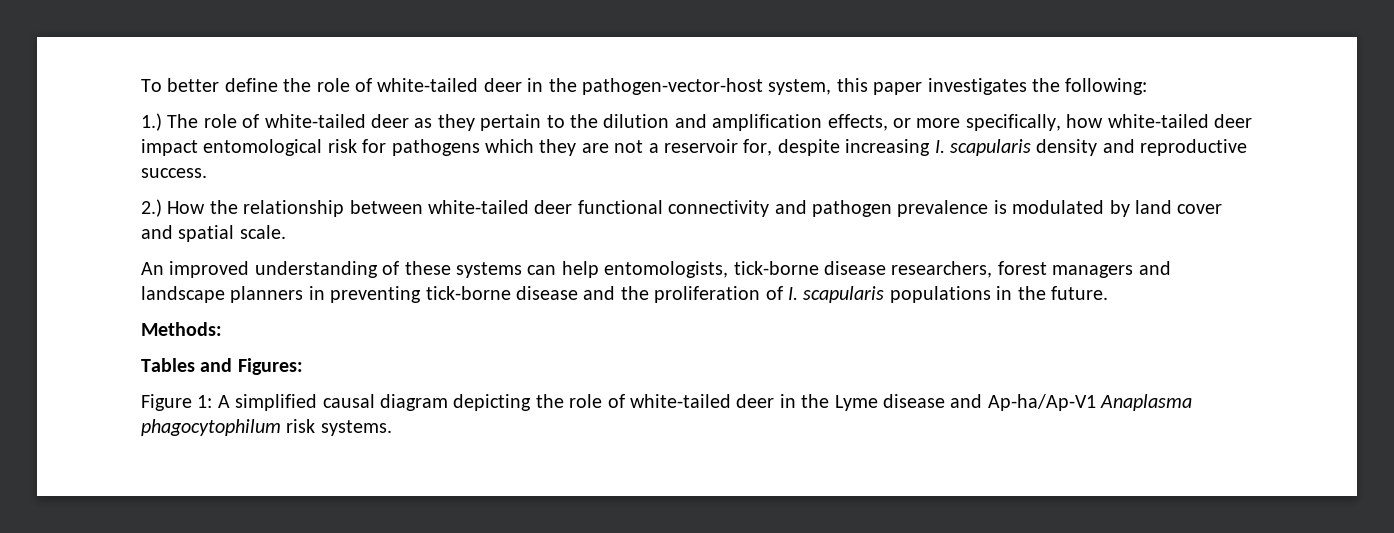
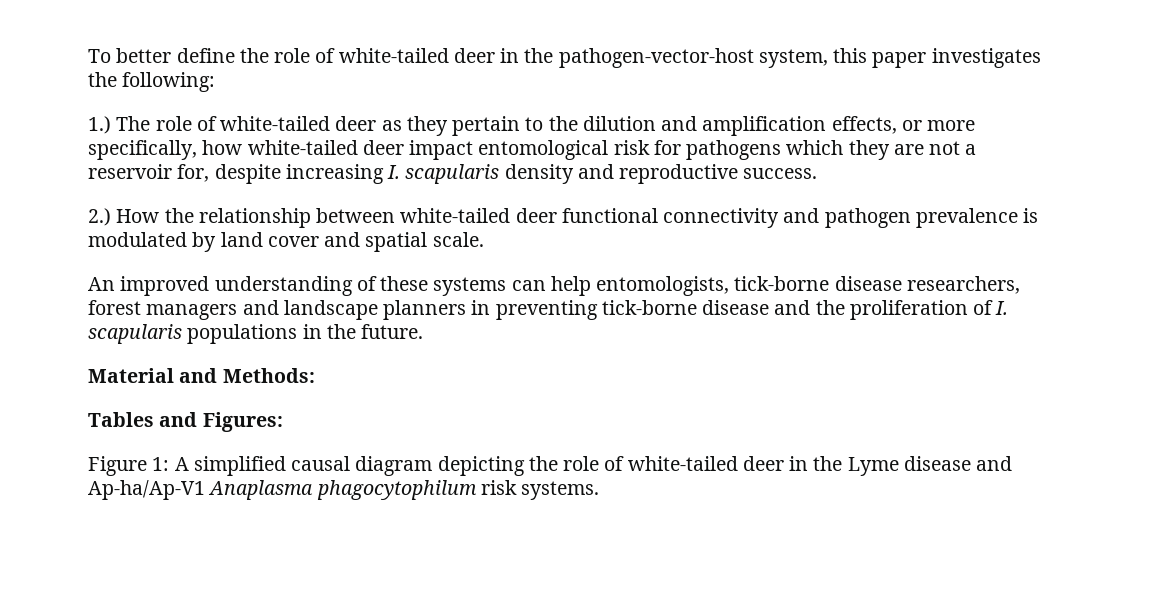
(1108, 293) none -> [88,368,218,383] Material and

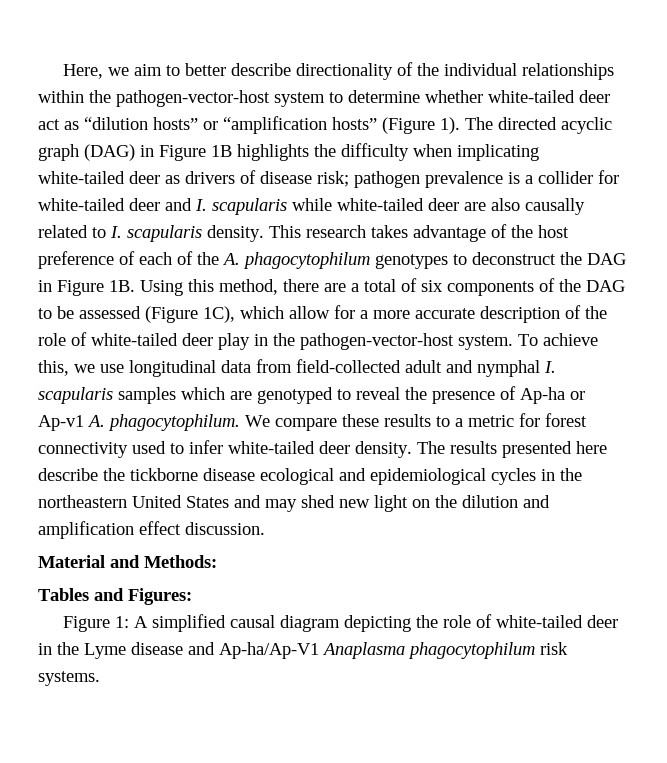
[88,48,495,63] To better define the role of white-tailed deer -> [62,62,614,80] [38,90,610,107] [38,116,612,134] [38,143,539,161] [38,170,619,188] [38,198,585,215] [38,224,569,242] [38,251,626,269] [38,278,625,296] [38,305,607,323] [38,332,250,350] Here, we aim to better describe directionality of the individual relationships within the pathogen-vector-host system to determine whether white-tailed deer act as “dilution hosts” or “amplification hosts” (Figure 1). The directed acyclic graph (DAG) in Figure 1B highlights the difficulty when implicating white-tailed deer as drivers of disease risk; pathogen prevalence is a collider for white-tailed deer and I. scapularis while white-tailed deer are also causally related to I. scapularis density. This research takes advantage of the host preference of each of the A. phagocytophilum genotypes to deconstruct the DAG in Figure 1B. Using this method, there are a total of six components of the DAG to be assessed (Figure 1C), which allow for a more accurate description of the role of white-tailed deer play
[758,48,1041,68] [88,72,216,92] [88,116,976,136] [88,140,977,160] [88,164,818,184] [88,208,1039,228] [88,232,484,252] [88,276,1020,296] [88,300,1009,320] [88,324,424,344] system, this paper investigates the following: // 1.) The role of white-tailed deer as they pertain to the dilution and amplification effects, or more specifically, how white-tailed deer impact entomological risk for pathogens which they are not a reservoir for, despite increasing I. scapularis density and reproductive success. // 2.) How the relationship between white-tailed deer functional connectivity and pathogen prevalence is modulated by land cover and spatial scale. // An improved understanding of these systems can help entomologists, tick-borne disease researchers, forest managers and landscape planners in preventing tick-borne disease and the proliferation of I. scapularis populations in the future. -> [458,333,598,350] [38,359,556,377] [38,386,585,404] [38,413,587,431] [38,440,607,458] [38,468,582,485] [38,495,550,512] [38,521,265,539] system. To achieve this, we use longitudinal data from field-collected adult and nymphal I. scapularis samples which are genotyped to reveal the presence of Ap-ha or Ap-v1 A. phagocytophilum. We compare these results to a metric for forest connectivity used to infer white-tailed deer density. The results presented here describe the tickborne disease ecological and epidemiological cycles in the northeastern United States and may shed new light on the dilution and amplification effect discussion.

